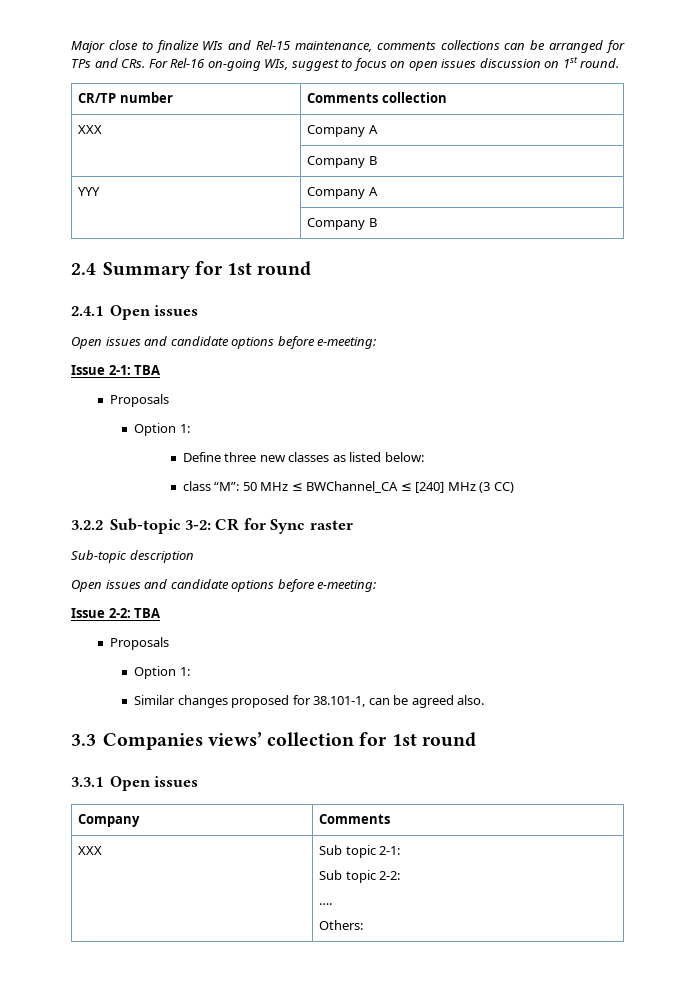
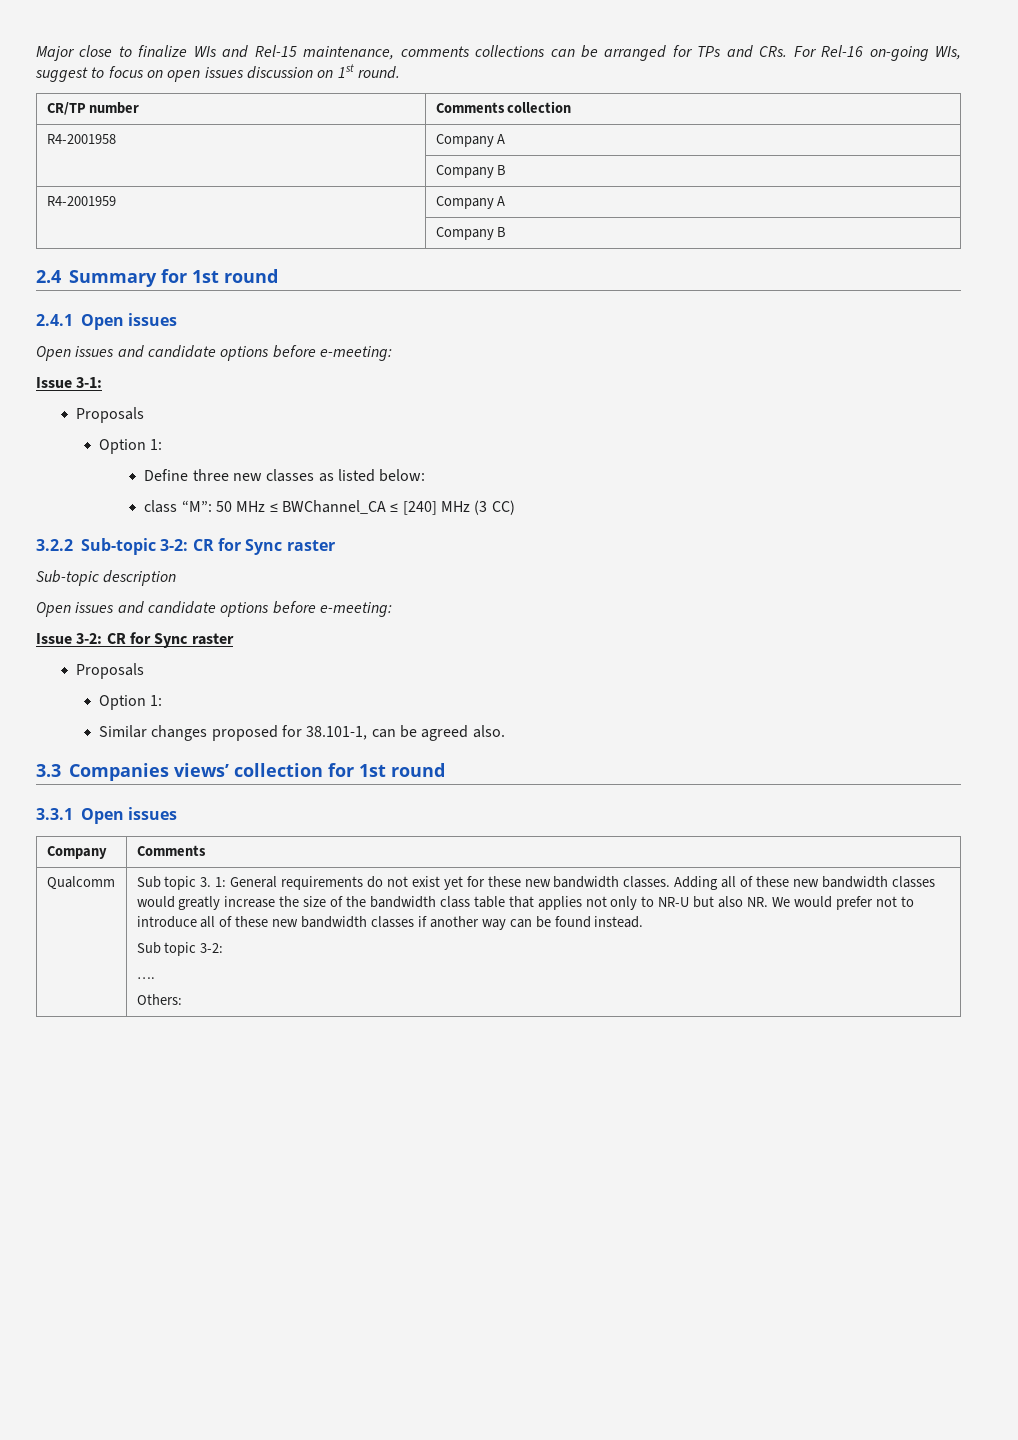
[78,125,103,134] [307,125,378,137] [307,156,377,168] [78,187,101,196] XXX | Company A // | Company B // YYY -> [46,134,116,144] [435,134,506,147] [435,165,507,178] [46,196,116,206] R4-2001958 | Company A // | Company B // R4-2001959
[108,365,161,375] 2-1: TBA -> [76,377,103,388] 3-1:
[108,608,161,618] 2-2: TBA -> [76,632,234,648] 3-2: CR for Sync raster
[78,846,103,855] [319,845,401,858] [319,870,401,883] XXX | Sub topic 2-1: // Sub topic 2-2: -> [46,876,115,890] [136,876,935,890] [136,896,914,910] [136,916,644,930] [136,942,224,956] Qualcomm | Sub topic 3. 1: General requirements do not exist yet for these new bandwidth classes. Adding all of these new bandwidth classes would greatly increase the size of the bandwidth class table that applies not only to NR-U but also NR. We would prefer not to introduce all of these new bandwidth classes if another way can be found instead. // Sub topic 3-2:

